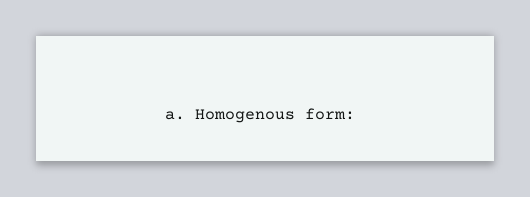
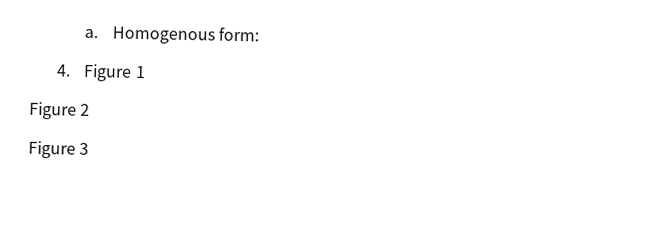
(355, 114) none -> [56,63,146,82] [29,101,91,120] [28,140,90,159] // 4. Figure 1 // Figure 2 // Figure 3

